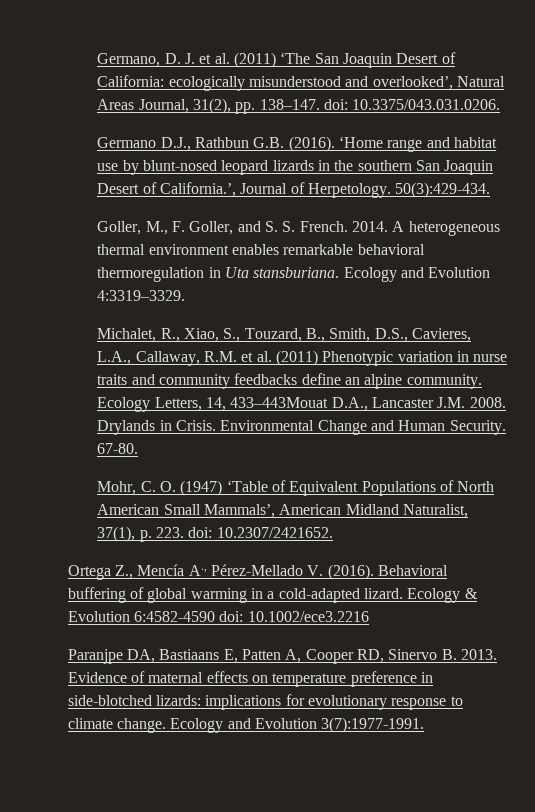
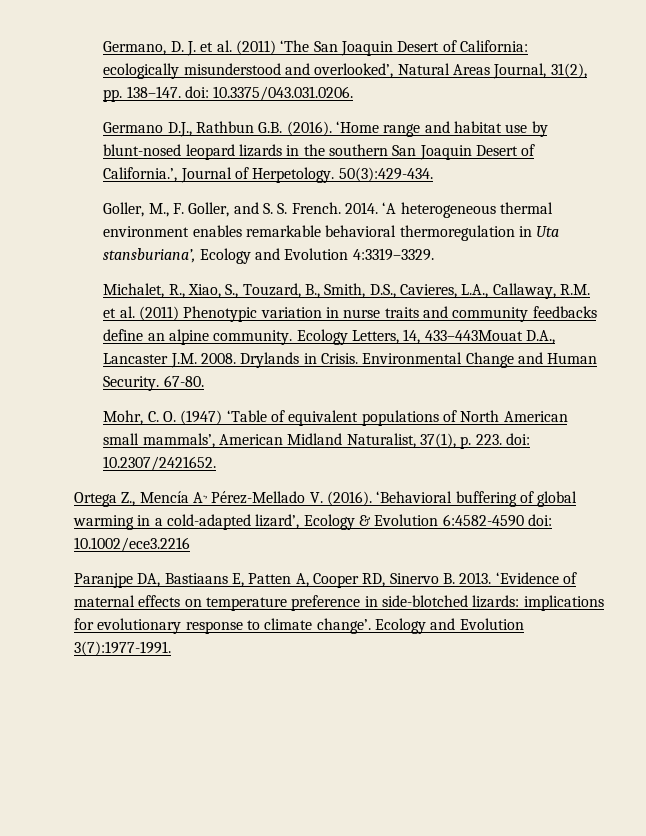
[392,221,405,232] A -> [382,202,397,214] ‘A
[253,267,340,278] stansburiana. -> [103,248,196,263] stansburiana’,
[289,481,436,496] Equivalent Populations -> [288,410,439,426] equivalent populations
[163,504,276,518] Small Mammals’, -> [103,433,215,448] small mammals’,
[377,565,448,576] Behavioral -> [376,491,453,503] ‘Behavioral
[363,588,403,599] lizard. -> [255,514,300,529] lizard’,
[67,672,127,683] Evidence -> [495,572,559,584] ‘Evidence
[117,718,167,733] change. -> [316,618,371,634] change’.

